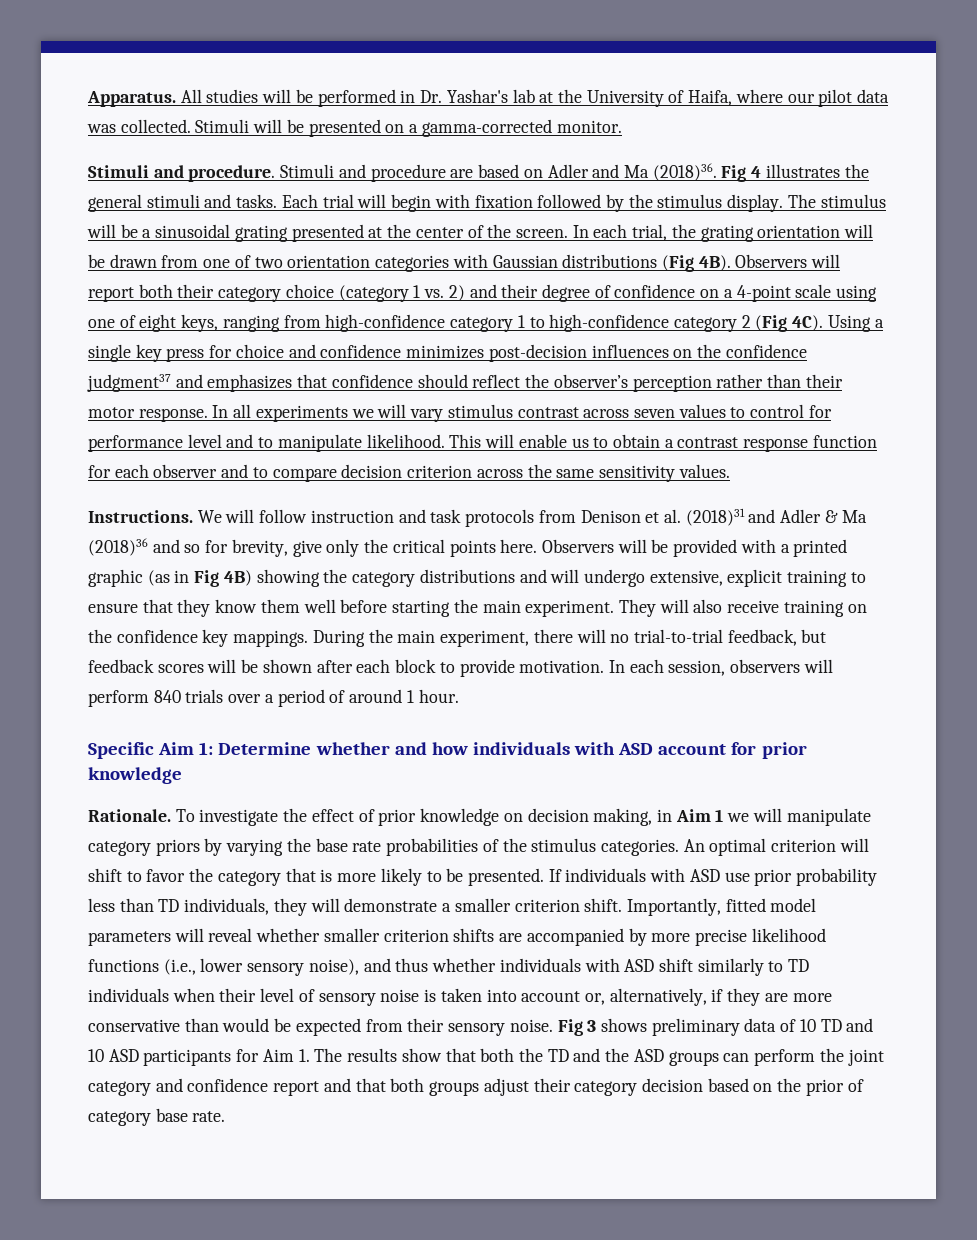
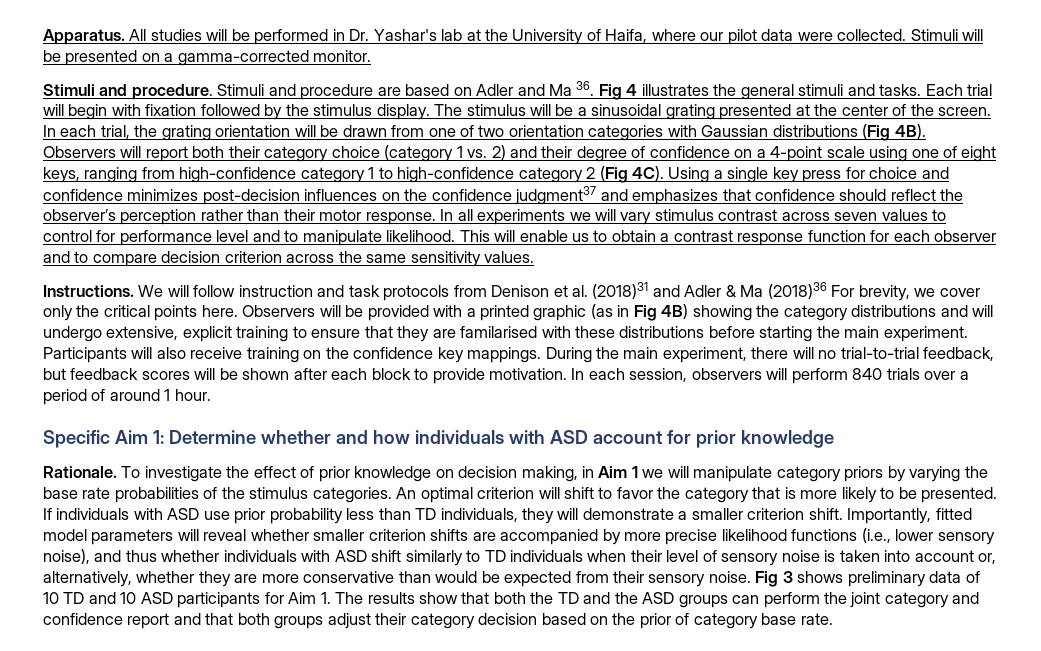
[87,124,116,133] was -> [797,32,833,41] were
[652,163,717,181] (2018)36. -> [576,81,595,96] 36.
[152,539,322,557] and so for brevity, give -> [831,285,980,301] For brevity, we cover
[215,599,336,613] know them well -> [432,326,705,338] are familarised with these distributions
[618,599,656,617] They -> [43,347,127,363] Participants
[711,989,724,1002] if -> [136,571,195,583] whether

